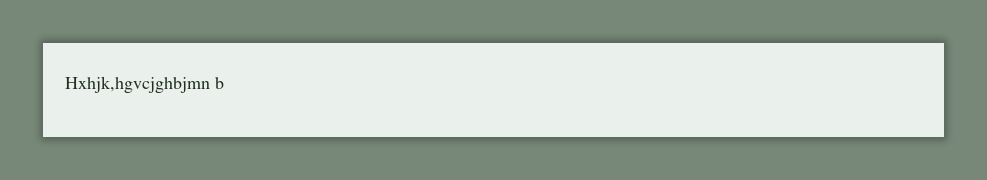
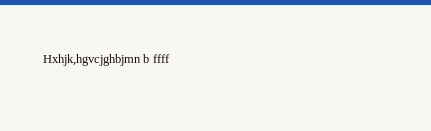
(224, 83) none -> [152,54,170,63] ffff

